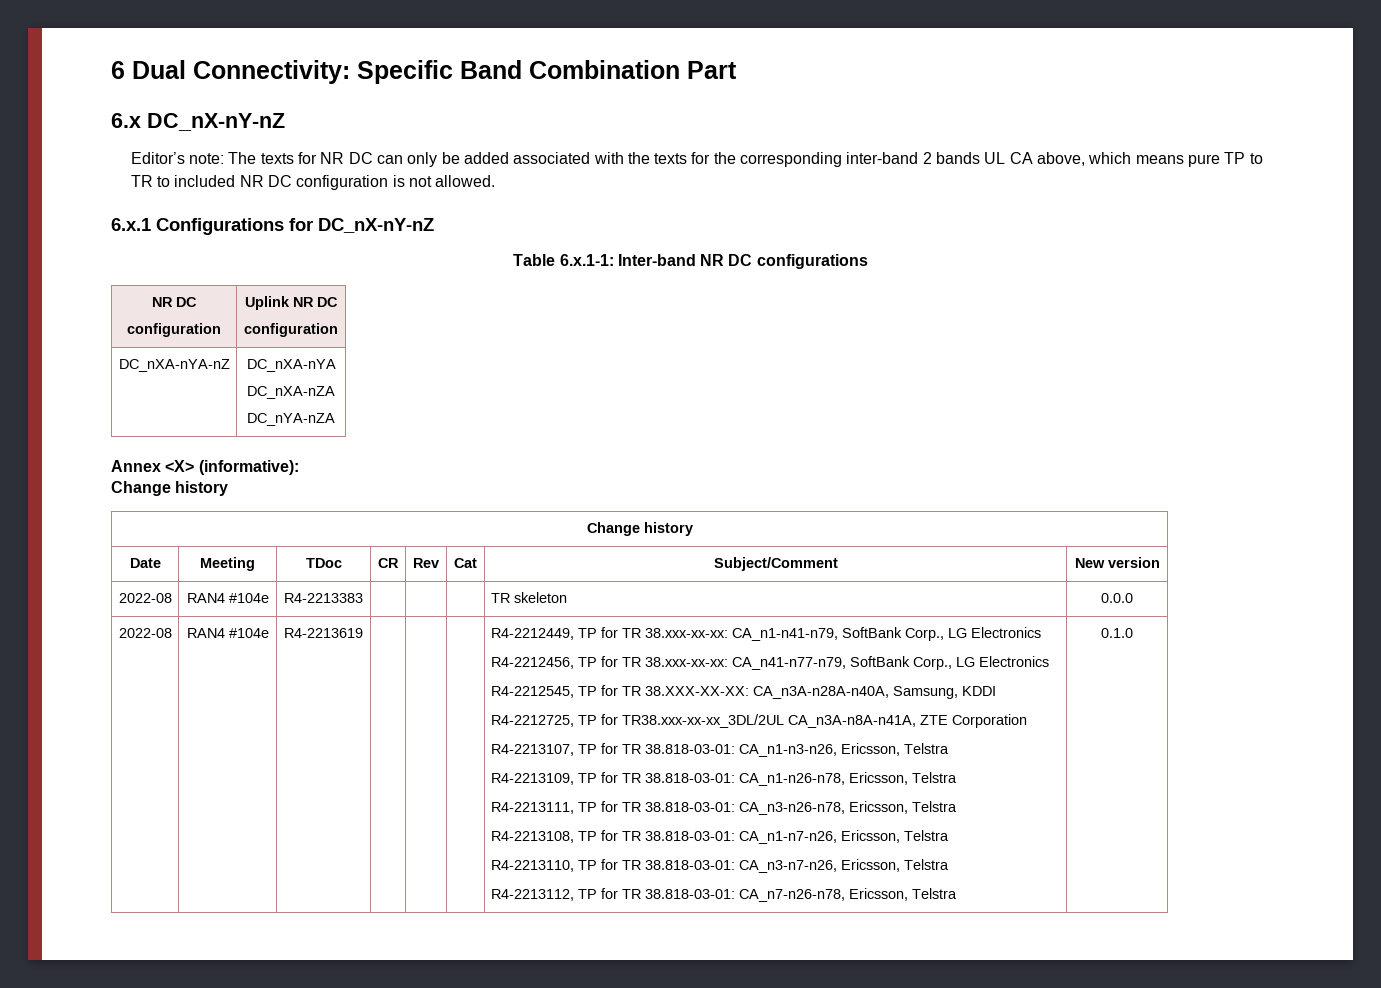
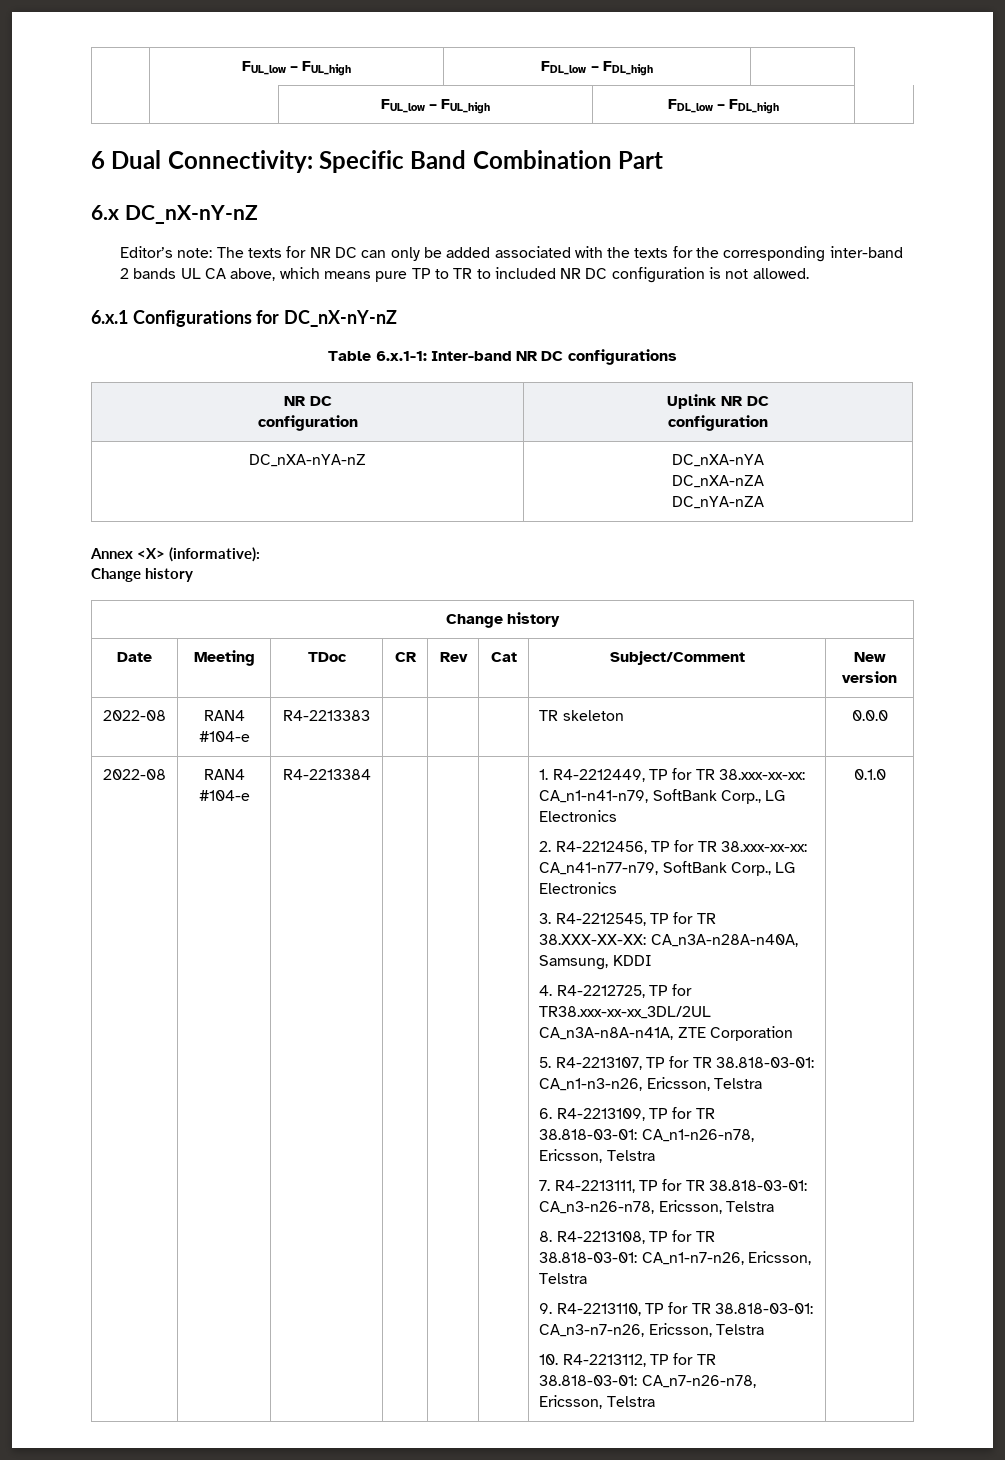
(111, 70) none -> [241,61,352,76] [541,61,653,76] [380,99,491,114] [667,99,780,114] | FUL_low – FUL_high | FDL_low – FDL_high | // | | FUL_low – FUL_high | FDL_low – FDL_high | //
[228,593,269,603] #104e -> [198,731,250,742] #104-e
[228,628,269,638] [284,628,363,638] #104e | R4-2213619 | | | | -> [198,790,250,801] [282,769,371,780] [539,769,549,780] #104-e | R4-2213384 | | | | 1.
(1041, 632) none -> [539,841,552,852] 2.
(1049, 661) none -> [539,913,552,924] 3.
(996, 691) none -> [539,985,553,996] 4.
(1027, 721) none -> [539,1057,552,1068] 5.
(949, 748) none -> [539,1108,553,1119] 6.
(957, 777) none -> [539,1180,551,1191] 7.
(957, 806) none -> [539,1231,553,1242] 8.
(949, 835) none -> [539,1303,553,1314] 9.
(949, 864) none -> [539,1354,559,1365] 10.

